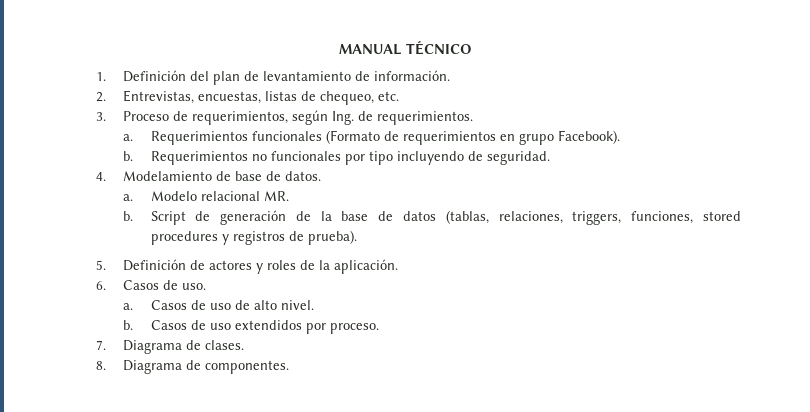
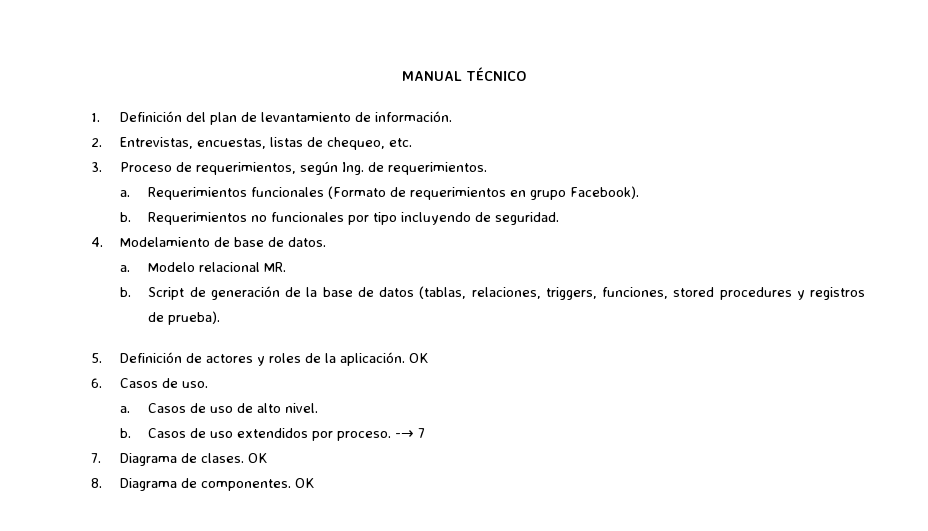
(399, 266) none -> [408,353,428,363] OK
(379, 328) none -> [395,428,426,438] -→ 7
(245, 345) none -> [247,453,267,463] OK
(290, 367) none -> [294,478,314,488] OK

